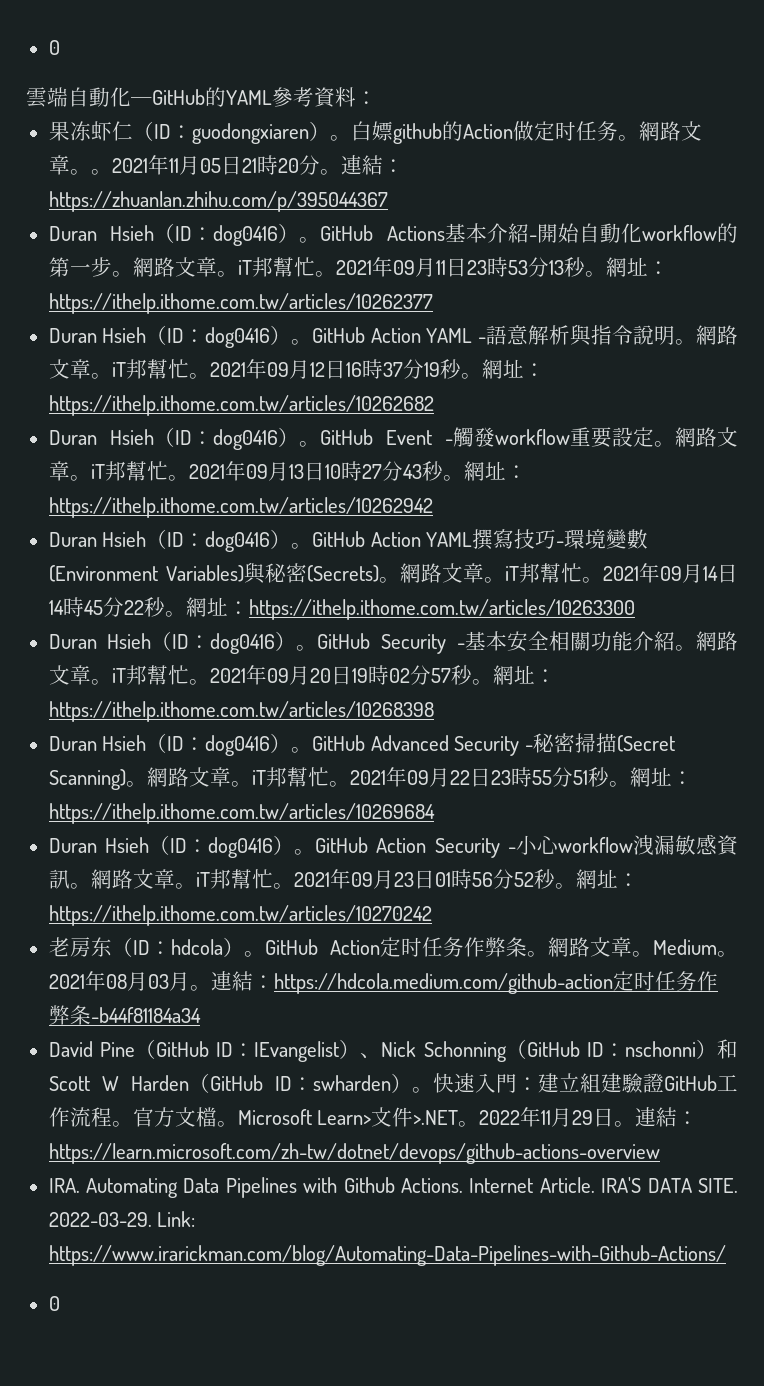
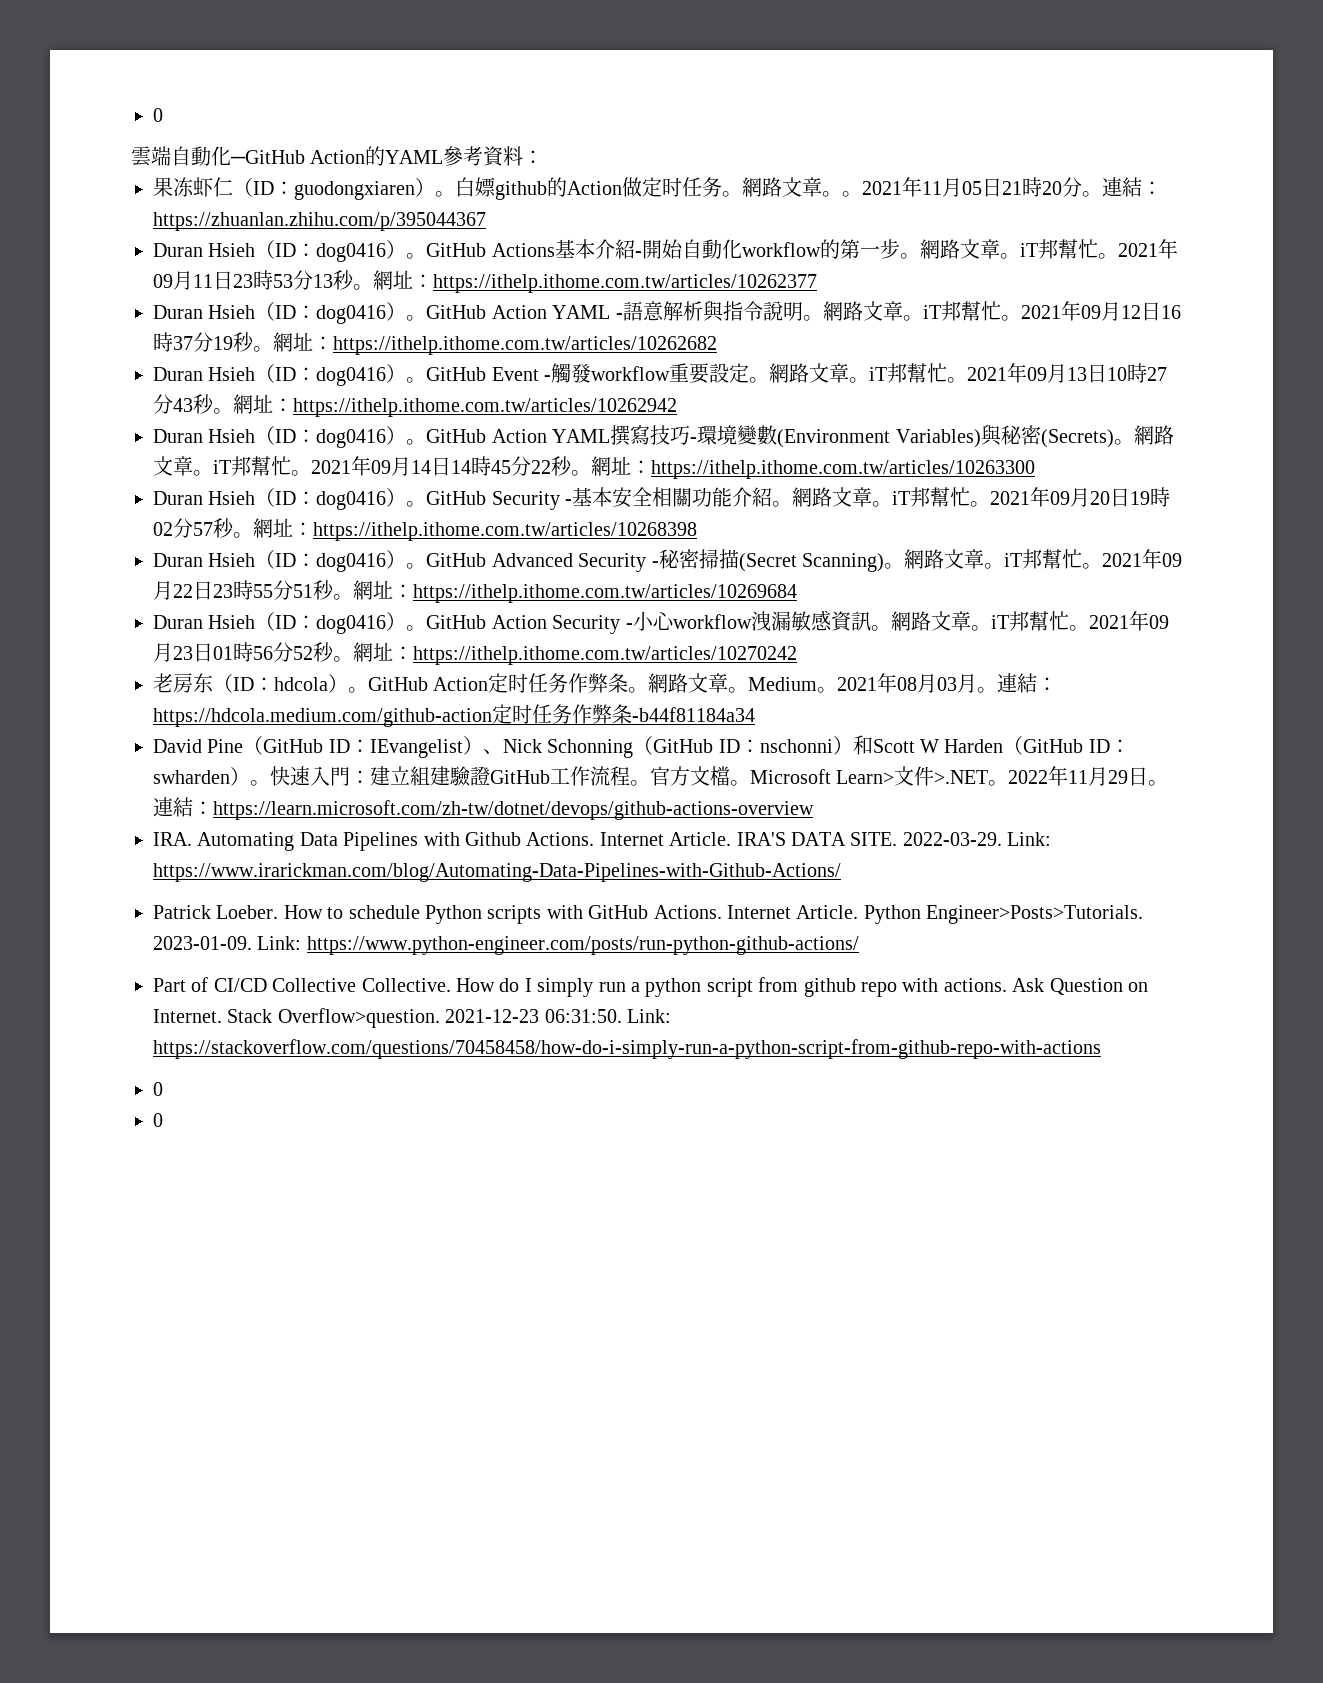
(205, 97) none -> [310,150,366,164] Action
[48,1296,60,1311] // 0 -> [153,905,1144,924] [153,936,859,955] [153,977,1148,997] [153,1008,671,1028] [153,1039,1101,1059] [153,1082,163,1096] [153,1113,163,1127] // Patrick Loeber. How to schedule Python scripts with GitHub Actions. Internet Article. Python Engineer>Posts>Tutorials. 2023-01-09. Link: https://www.python-engineer.com/posts/run-python-github-actions/ // Part of CI/CD Collective Collective. How do I simply run a python script from github repo with actions. Ask Question on Internet. Stack Overflow>question. 2021-12-23 06:31:50. Link: https://stackoverflow.com/questions/70458458/how-do-i-simply-run-a-python-script-from-github-repo-with-actions // 0 // 0

